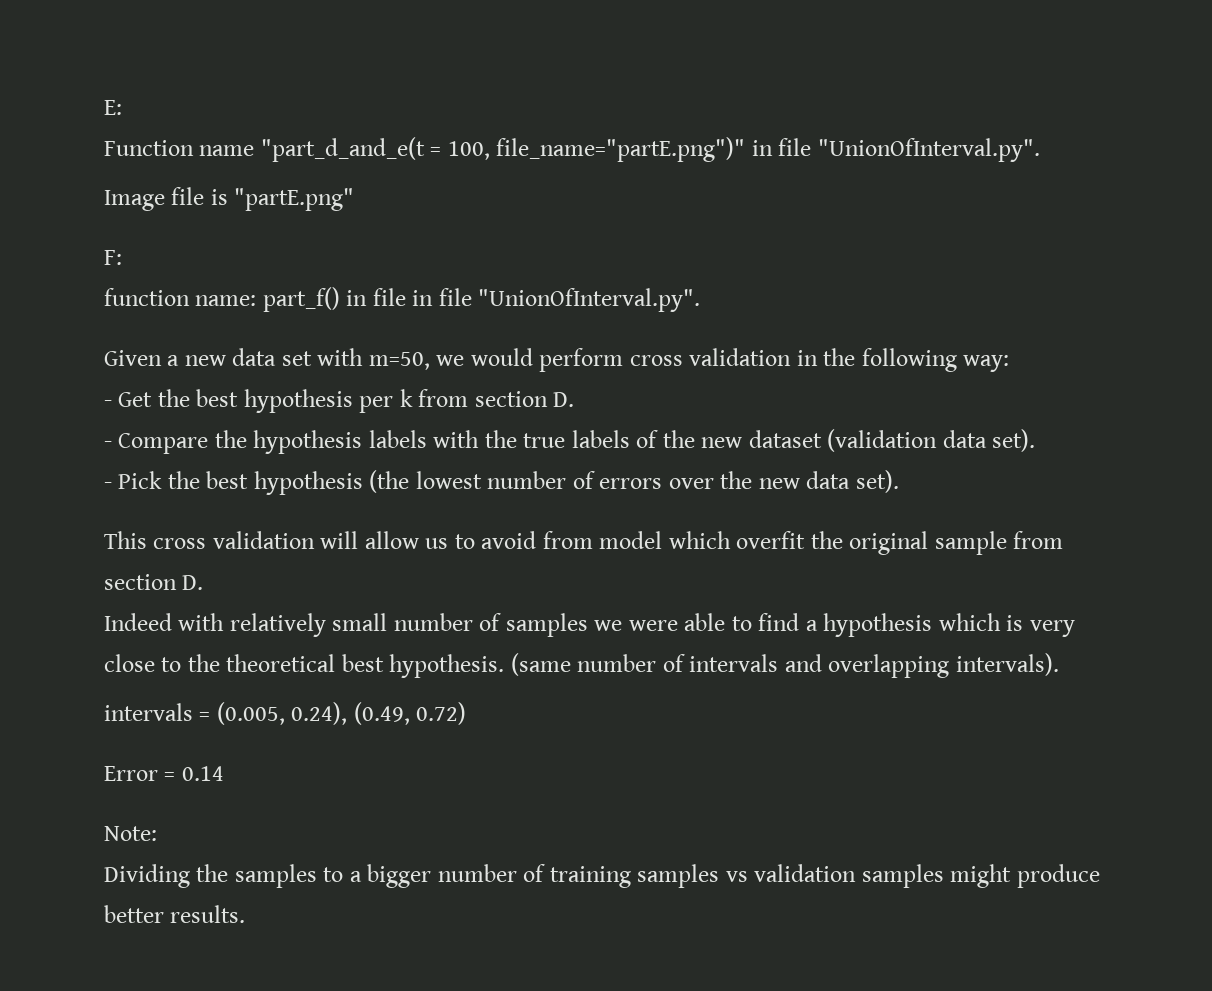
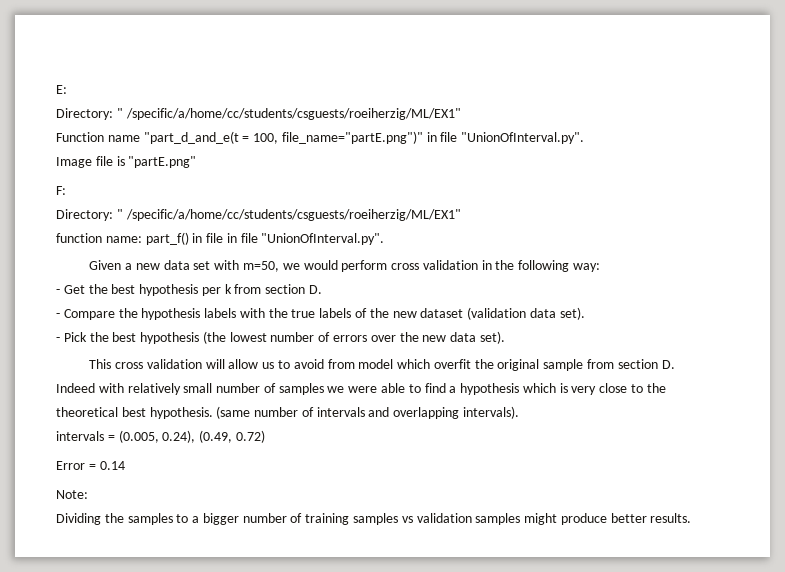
(122, 107) none -> [56,108,461,120] // Directory: " /specific/a/home/cc/students/csguests/roeiherzig/ML/EX1"
(122, 257) none -> [56,209,461,221] // Directory: " /specific/a/home/cc/students/csguests/roeiherzig/ML/EX1"

